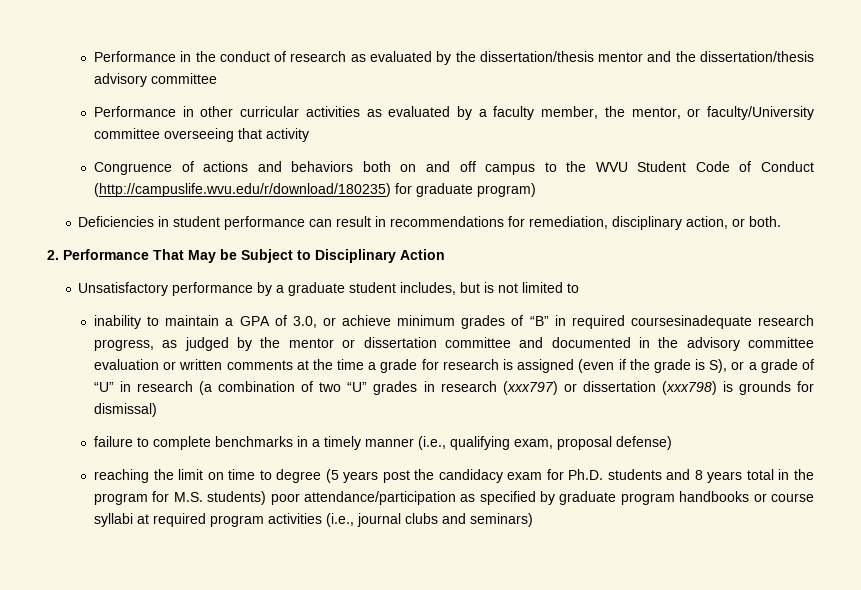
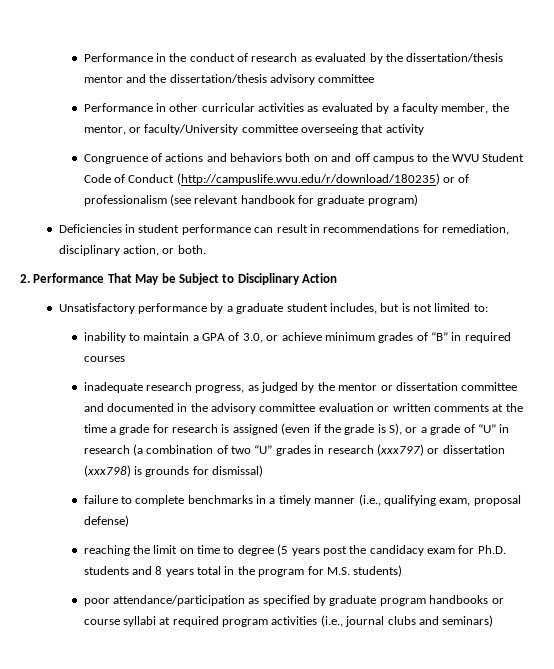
(392, 190) none -> [443,174,470,183] [83,194,295,206] or of professionalism (see relevant handbook
[567,283,580,293] to -> [473,304,488,312] to:
[630,315,752,329] coursesinadequate -> [83,356,125,362] [83,382,143,393] courses // inadequate
(267, 498) none -> (403, 571) //

